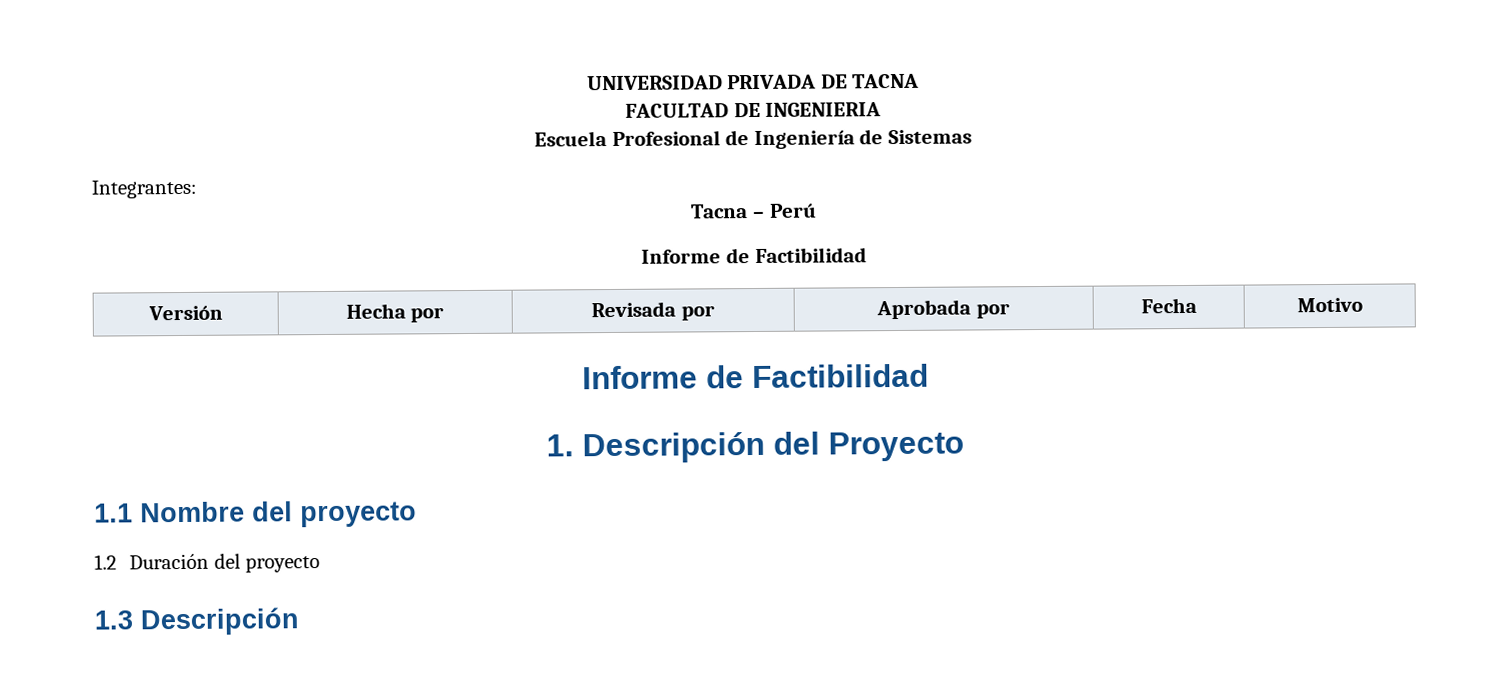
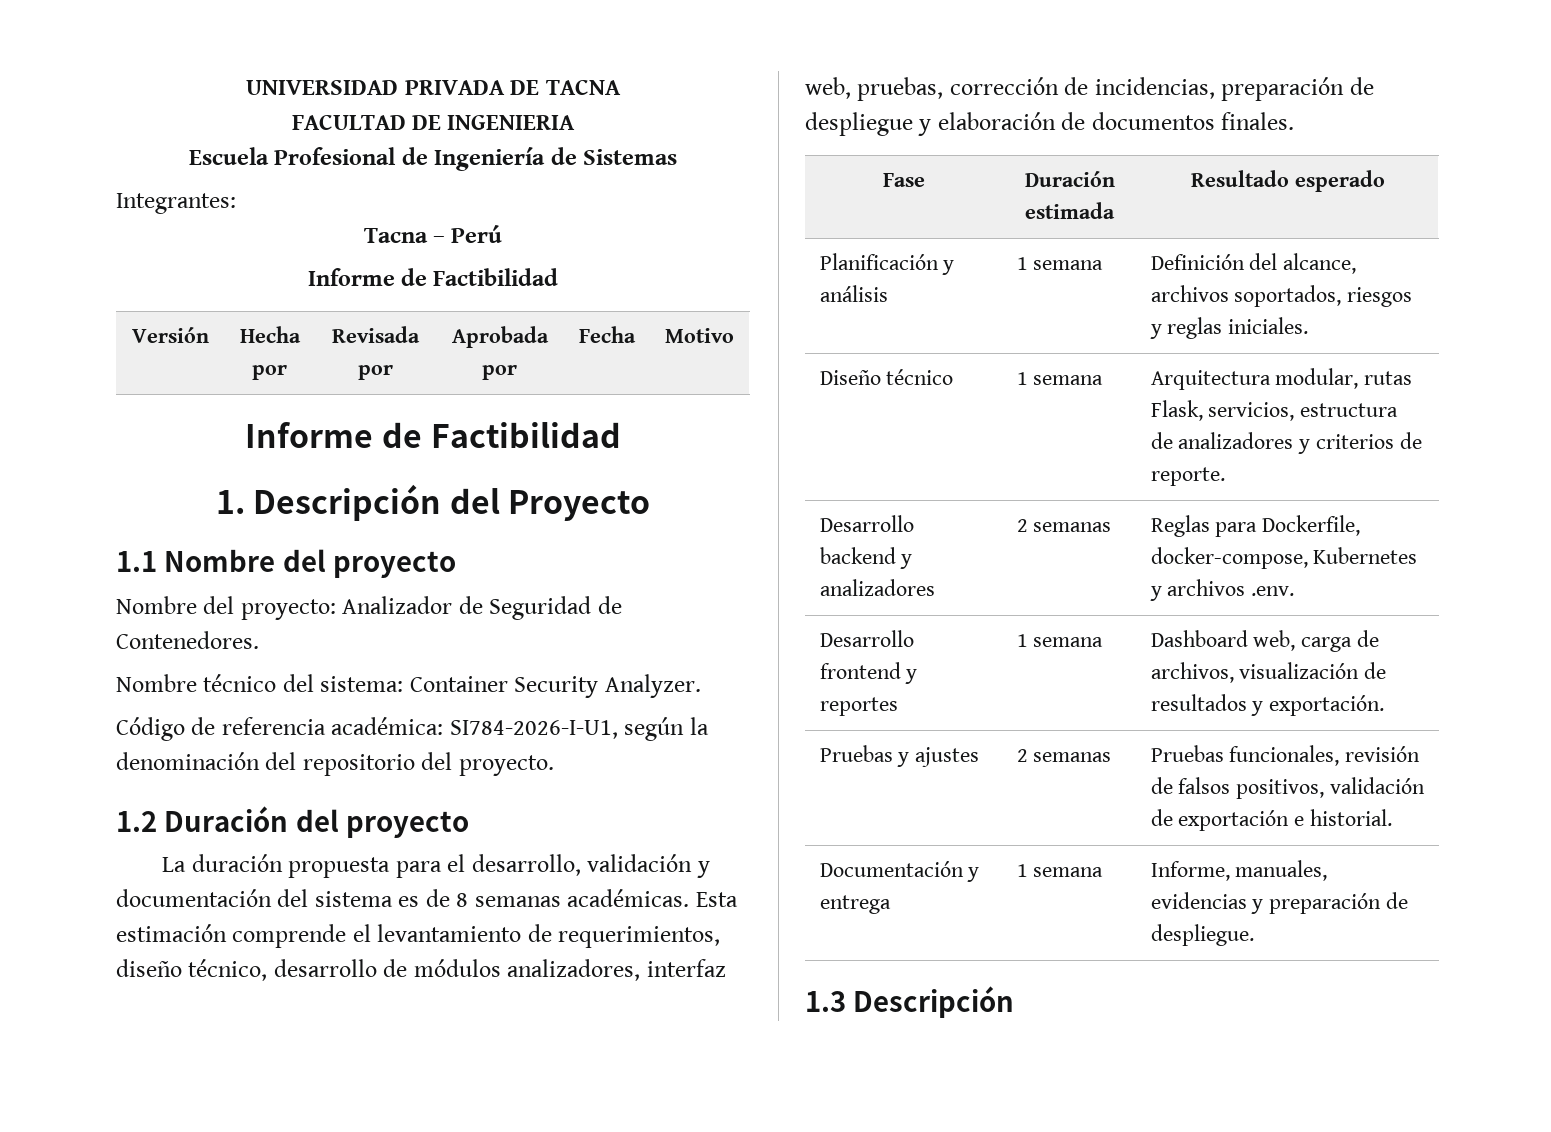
[94,553,321,573] 1.2 Duración del proyecto -> [116,596,622,620] [116,631,259,649] [116,674,701,698] [116,717,709,741] [116,752,554,776] [116,806,470,838] [162,854,710,878] [116,889,738,907] [116,924,721,948] [116,959,726,981] [805,77,1374,101] [805,112,1295,136] [883,173,925,187] [1024,171,1115,187] [1025,202,1115,219] [1190,170,1385,192] [819,253,955,275] [819,285,888,302] [1016,257,1104,270] [1150,253,1357,274] [1150,285,1413,307] [1149,317,1309,339] [819,369,954,385] [1016,372,1104,385] [1150,368,1413,390] [1150,400,1399,421] [1150,432,1422,454] [1150,467,1225,486] [819,515,914,532] [819,547,913,569] [819,579,935,596] [1016,519,1112,532] [1150,515,1361,537] [1150,547,1418,569] [1149,579,1295,601] [819,630,914,647] [819,662,918,684] [819,697,898,716] [1016,634,1104,647] [1150,630,1379,652] [1150,662,1387,683] [1150,694,1385,716] [819,745,980,767] [1016,749,1112,762] [1150,745,1421,766] [1150,777,1425,799] [1150,809,1392,831] [819,861,980,882] [819,895,891,914] [1016,864,1104,877] [1150,860,1328,881] [1150,892,1408,914] [1150,924,1254,946] Nombre del proyecto: Analizador de Seguridad de Contenedores. // Nombre técnico del sistema: Container Security Analyzer. // Código de referencia académica: SI784-2026-I-U1, según la denominación del repositorio del proyecto. // 1.2 Duración del proyecto // La duración propuesta para el desarrollo, validación y documentación del sistema es de 8 semanas académicas. Esta estimación comprende el levantamiento de requerimientos, diseño técnico, desarrollo de módulos analizadores, interfaz web, pruebas, corrección de incidencias, preparación de despliegue y elaboración de documentos finales. // Fase | Duración estimada | Resultado esperado // Planificación y análisis | 1 semana | Definición del alcance, archivos soportados, riesgos y reglas iniciales. // Diseño técnico | 1 semana | Arquitectura modular, rutas Flask, servicios, estructura de analizadores y criterios de reporte. // Desarrollo backend y analizadores | 2 semanas | Reglas para Dockerfile, docker-compose, Kubernetes y archivos .env. // Desarrollo frontend y reportes | 1 semana | Dashboard web, carga de archivos, visualización de resultados y exportación. // Pruebas y ajustes | 2 semanas | Pruebas funcionales, revisión de falsos positivos, validación de exportación e historial. // Documentación y entrega | 1 semana | Informe, manuales, evidencias y preparación de despliegue.

